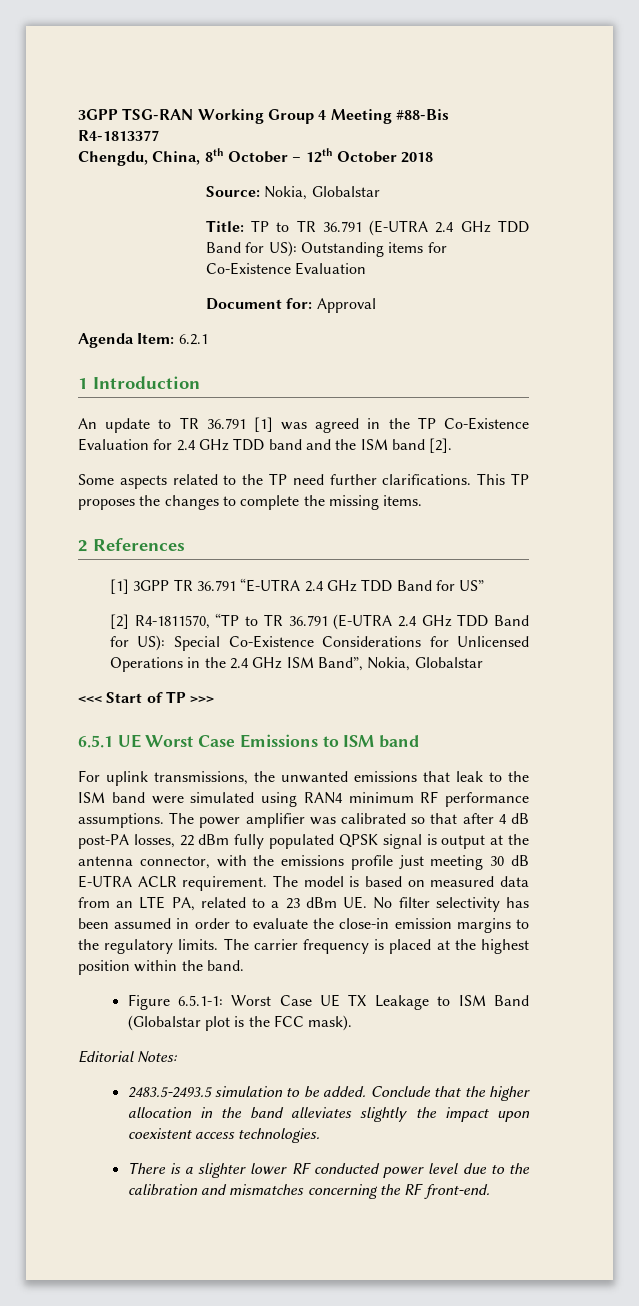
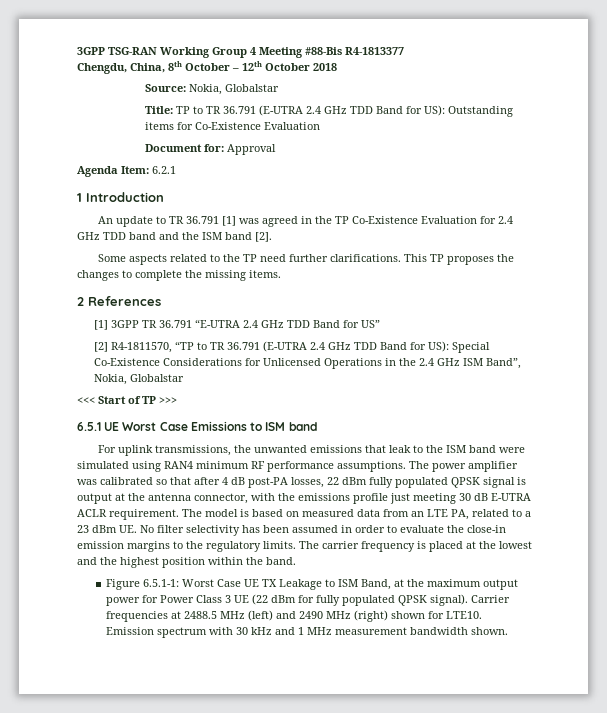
(476, 944) none -> [499,541,532,549] [77,557,117,565] lowest and the
[494,995,530,1006] [127,1015,353,1031] [78,1050,178,1063] [127,1086,530,1101] [127,1107,530,1122] [127,1128,321,1143] [127,1162,530,1178] [127,1183,490,1199] Band (Globalstar plot is the FCC mask). // Editorial Notes: // 2483.5-2493.5 simulation to be added. Conclude that the higher allocation in the band alleviates slightly the impact upon coexistent access technologies. // There is a slighter lower RF conducted power level due to the calibration and mismatches concerning the RF front-end. -> [361,579,519,590] [106,594,511,606] [106,610,483,622] [106,627,509,638] Band, at the maximum output power for Power Class 3 UE (22 dBm for fully populated QPSK signal). Carrier frequencies at 2488.5 MHz (left) and 2490 MHz (right) shown for LTE10. Emission spectrum with 30 kHz and 1 MHz measurement bandwidth shown.

